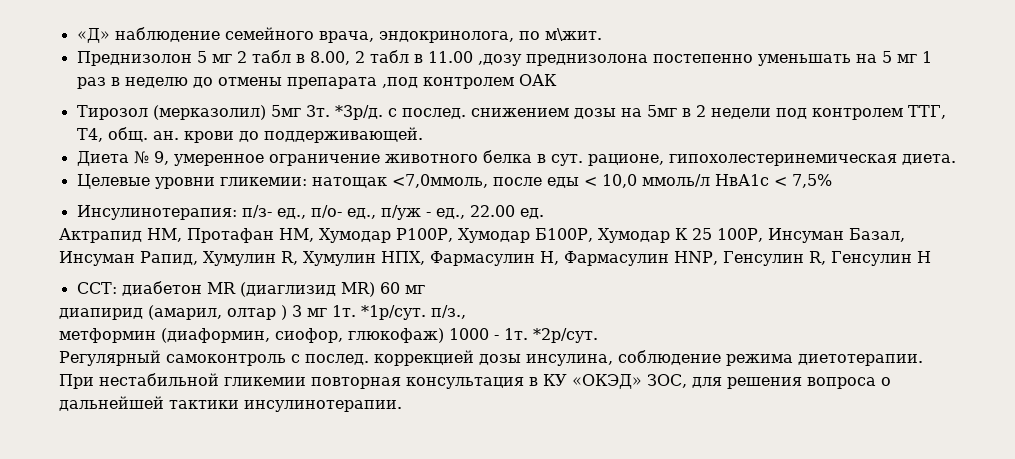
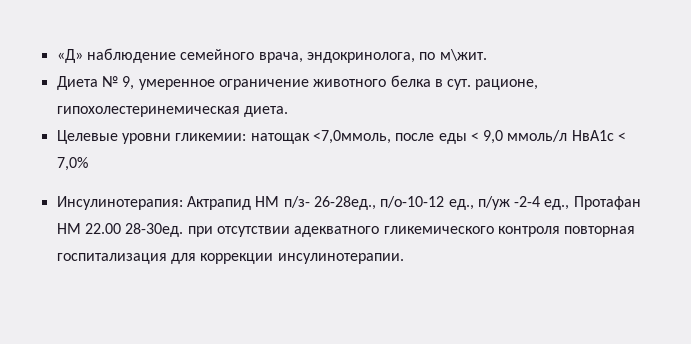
[76,50,932,66] [76,74,557,89] [76,105,946,120] [76,127,423,143] // Преднизолон 5 мг 2 табл в 8.00, 2 табл в 11.00 ,дозу преднизолона постепенно уменьшать на 5 мг 1 раз в неделю до отмены препарата ,под контролем ОАК // Тирозол (мерказолил) 5мг 3т. *3р/д. с послед. снижением дозы на 5мг в 2 недели под контролем ТТГ, Т4, общ. ан. крови до поддерживающей. -> (487, 55) none
[601,174,637,188] 10,0 -> [483,130,504,144] 9,0
[791,174,832,188] 7,5% -> [56,157,88,171] 7,0%
[241,205,544,220] [59,228,905,243] [59,251,931,266] [76,281,425,297] [59,305,466,320] [59,328,598,343] [59,350,923,366] [59,373,891,389] [59,396,239,411] п/з- ед., п/о- ед., п/уж - ед., 22.00 ед. // Актрапид НМ, Протафан НМ, Хумодар Р100Р, Хумодар Б100Р, Хумодар К 25 100Р, Инсуман Базал, Инсуман Рапид, Хумулин R, Хумулин НПХ, Фармасулин Н, Фармасулин НNР, Генсулин R, Генсулин Н // ССТ: диабетон МR (диаглизид МR) 60 мг // диапирид (амарил, олтар ) 3 мг 1т. *1р/сут. п/з., // метформин (диаформин, сиофор, глюкофаж) 1000 - 1т. *2р/сут. // Регулярный самоконтроль с послед. коррекцией дозы инсулина, соблюдение режима диетотерапии. При нестабильной гликемии повторная консультация в КУ «ОКЭД» ЗОС, для решения вопроса о дальнейшей тактики -> [186,196,641,210] [56,223,636,237] [56,253,274,264] Актрапид НМ п/з- 26-28ед., п/о-10-12 ед., п/уж -2-4 ед., Протафан НМ 22.00 28-30ед. при отсутствии адекватного гликемического контроля повторная госпитализация для коррекции

